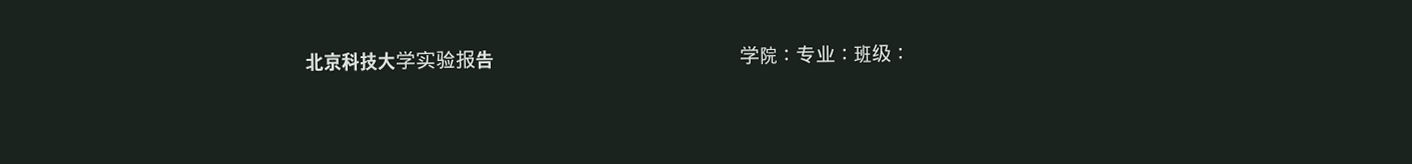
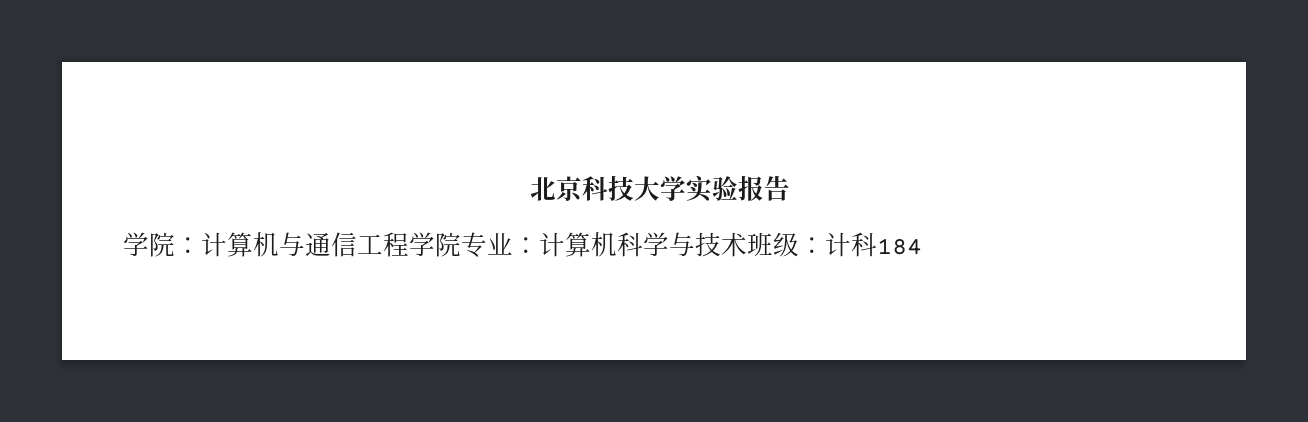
[795,43,910,64] 专业：班级： -> [201,232,922,258] 计算机与通信工程学院专业：计算机科学与技术班级：计科184

